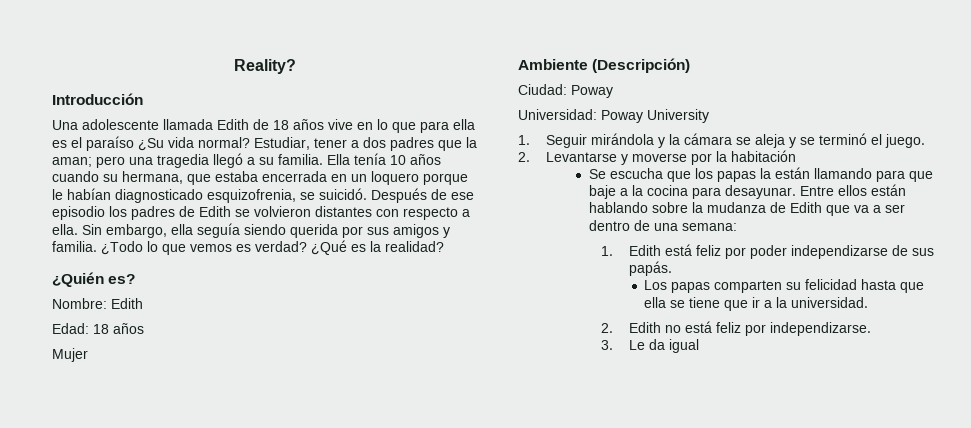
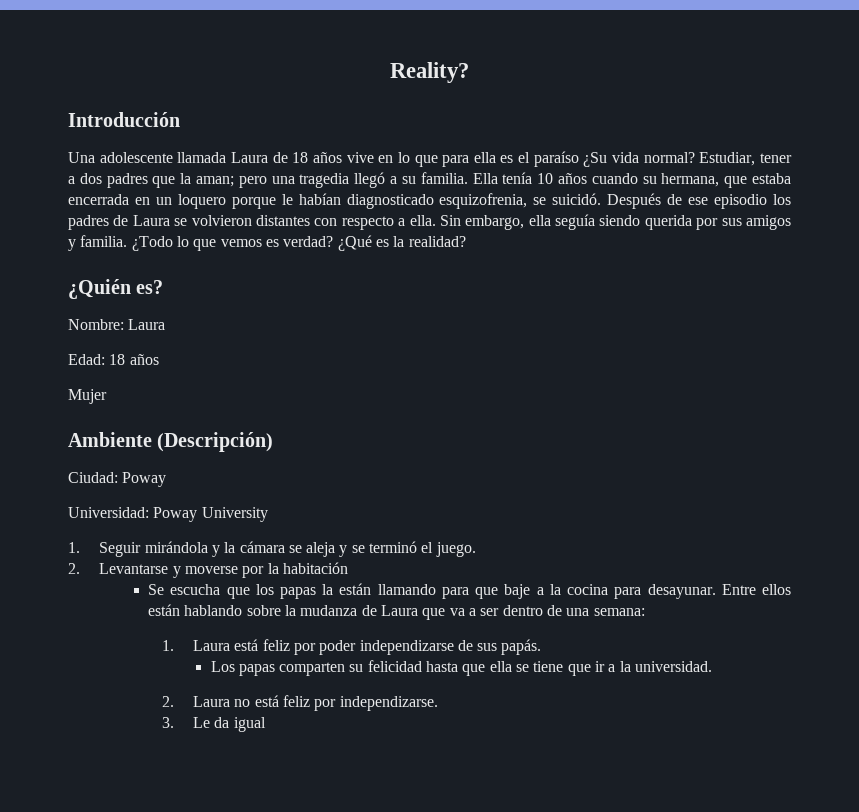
[217,119,249,130] Edith -> [230,152,268,163] Laura
[199,206,231,217] Edith -> [132,215,170,226] Laura
[111,298,143,309] Edith -> [128,319,166,330] Laura
[789,202,822,213] Edith -> [380,605,418,616] Laura
[629,245,662,256] Edith -> [192,640,230,651] Laura
[629,322,662,333] Edith -> [192,696,230,707] Laura

